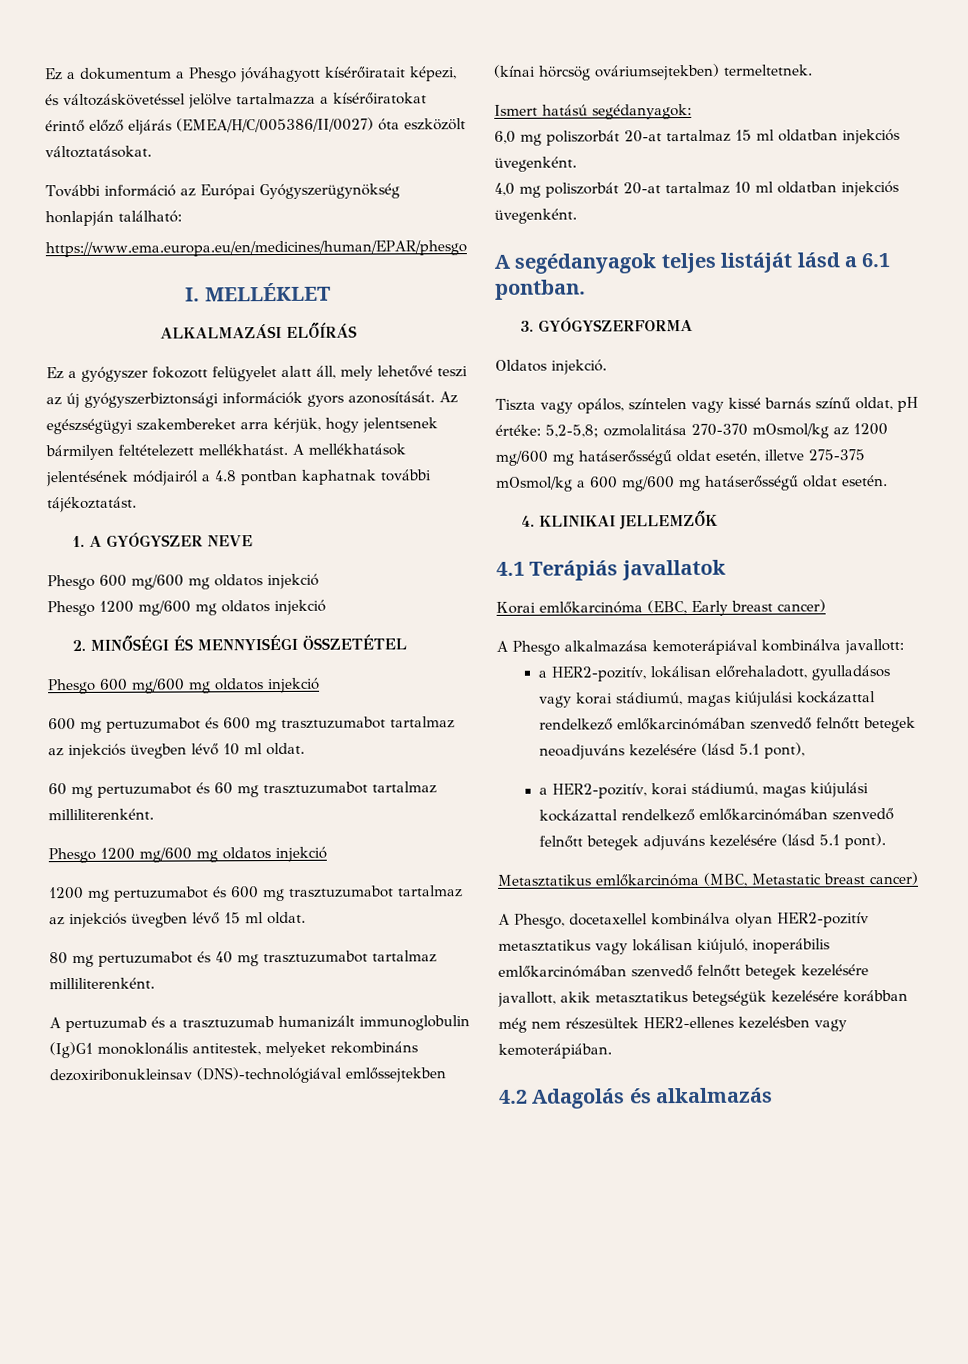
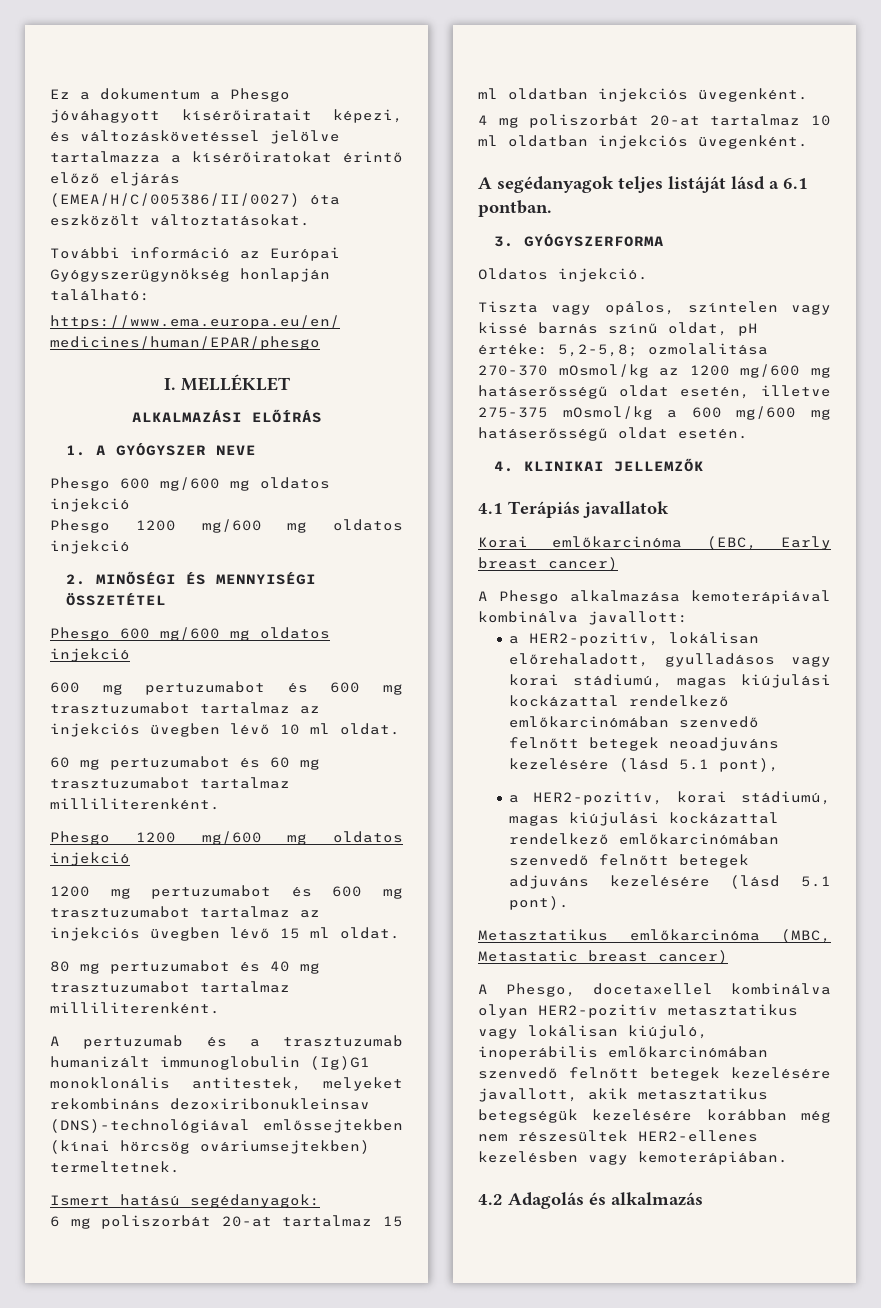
[46,365,468,382] [46,391,458,409] [46,417,438,435] [45,443,406,461] [45,469,432,487] [47,496,137,513] // Ez a gyógyszer fokozott felügyelet alatt áll, mely lehetővé teszi az új gyógyszerbiztonsági információk gyors azonosítását. Az egészségügyi szakembereket arra kérjük, hogy jelentsenek bármilyen feltételezett mellékhatást. A mellékhatások jelentésének módjairól a 4.8 pontban kaphatnak további tájékoztatást. -> (322, 416) none
[494,130,516,144] 6,0 -> [50,1216,60,1227] 6
[494,182,515,196] 4,0 -> [478,115,488,125] 4

